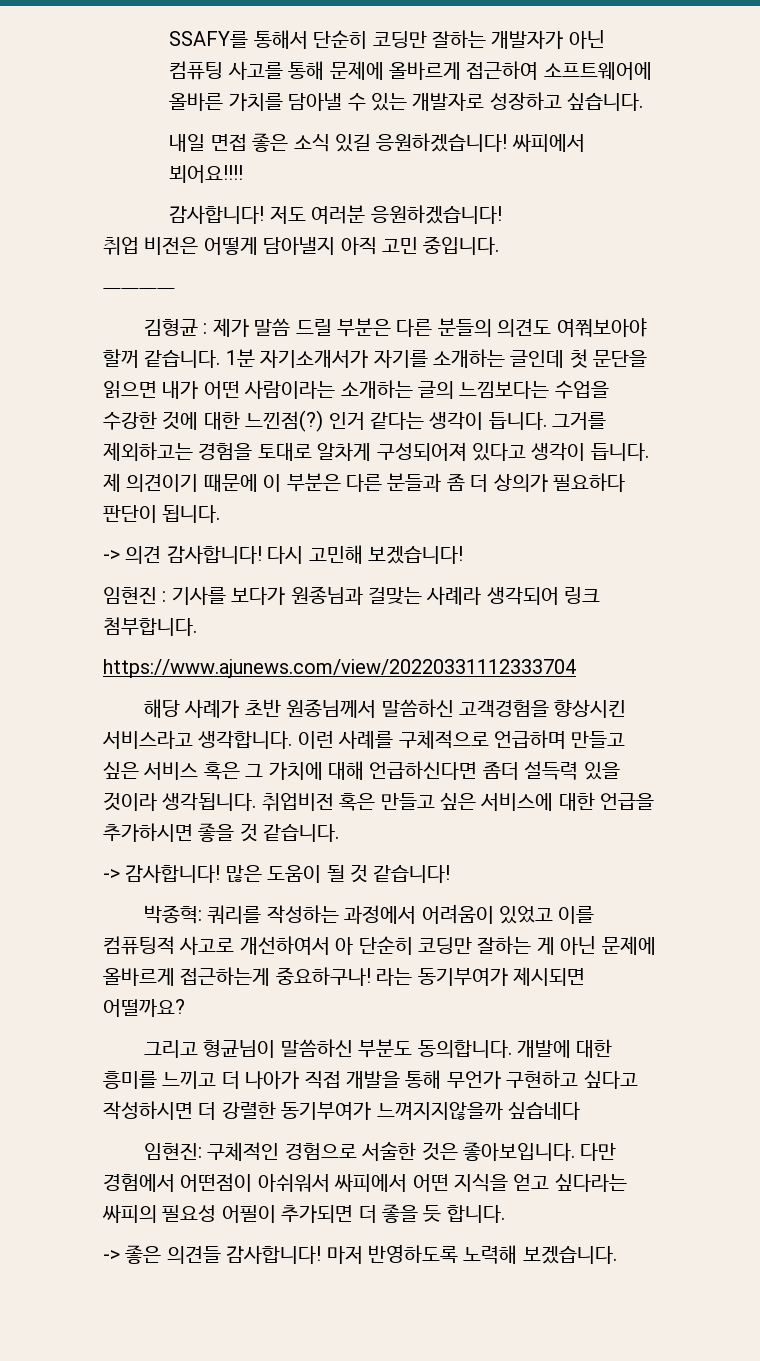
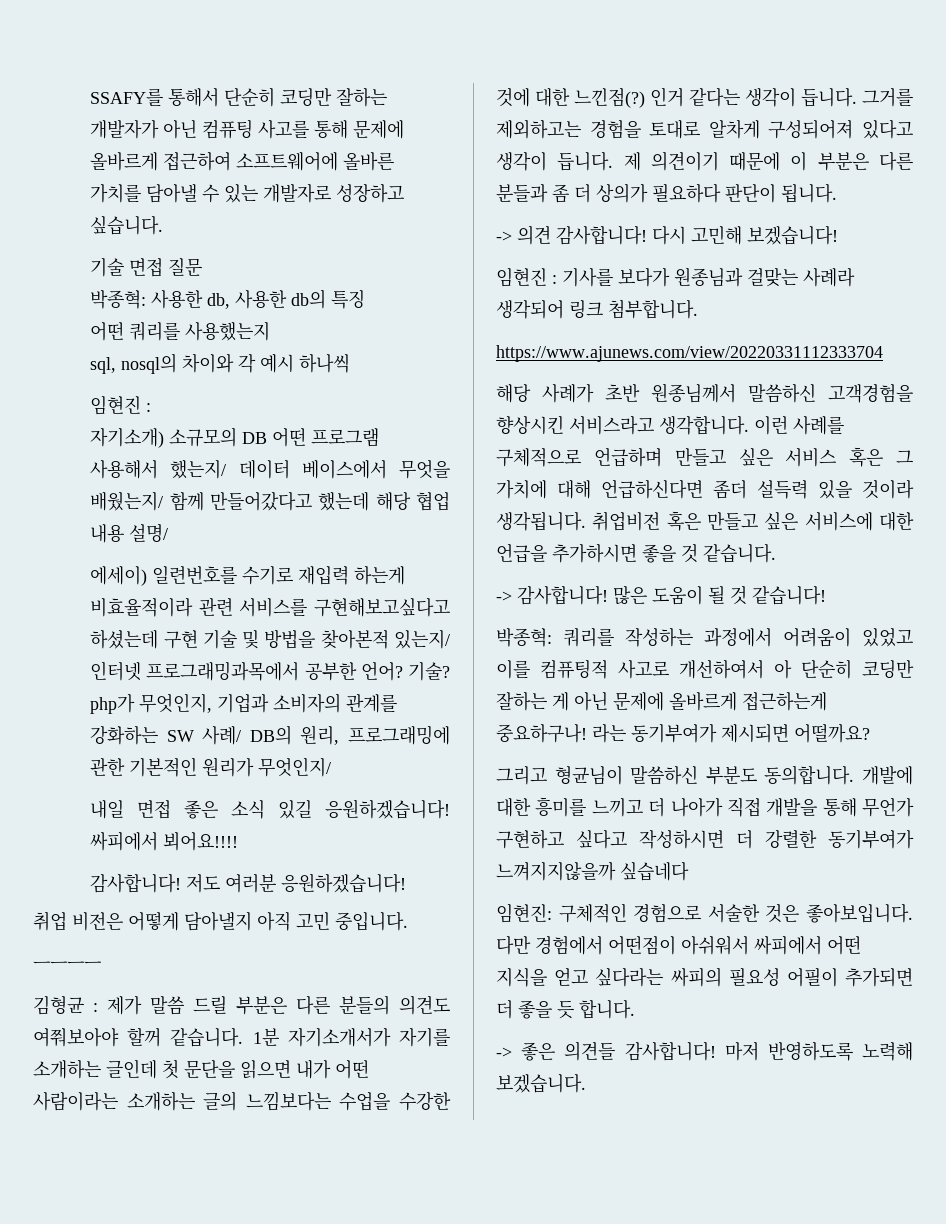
(644, 102) none -> [90,258,203,277] [90,289,366,309] [90,321,271,341] [90,353,351,374] [90,396,152,415] [90,427,380,448] [90,459,450,479] [90,491,450,511] [90,523,169,543] [90,566,406,586] [90,597,450,617] [90,629,450,649] [90,661,450,681] [90,693,398,714] [90,725,450,745] [90,757,332,777] // 기술 면접 질문 // 박종혁: 사용한 db, 사용한 db의 특징 // 어떤 쿼리를 사용했는지 // sql, nosql의 차이와 각 예시 하나씩 // 임현진 : // 자기소개) 소규모의 DB 어떤 프로그램 사용해서 했는지/ 데이터 베이스에서 무엇을 배웠는지/ 함께 만들어갔다고 했는데 해당 협업 내용 설명/ // 에세이) 일련번호를 수기로 재입력 하는게 비효율적이라 관련 서비스를 구현해보고싶다고 하셨는데 구현 기술 및 방법을 찾아본적 있는지/ 인터넷 프로그래밍과목에서 공부한 언어? 기술? php가 무엇인지, 기업과 소비자의 관계를 강화하는 SW 사례/ DB의 원리, 프로그래밍에 관한 기본적인 원리가 무엇인지/

